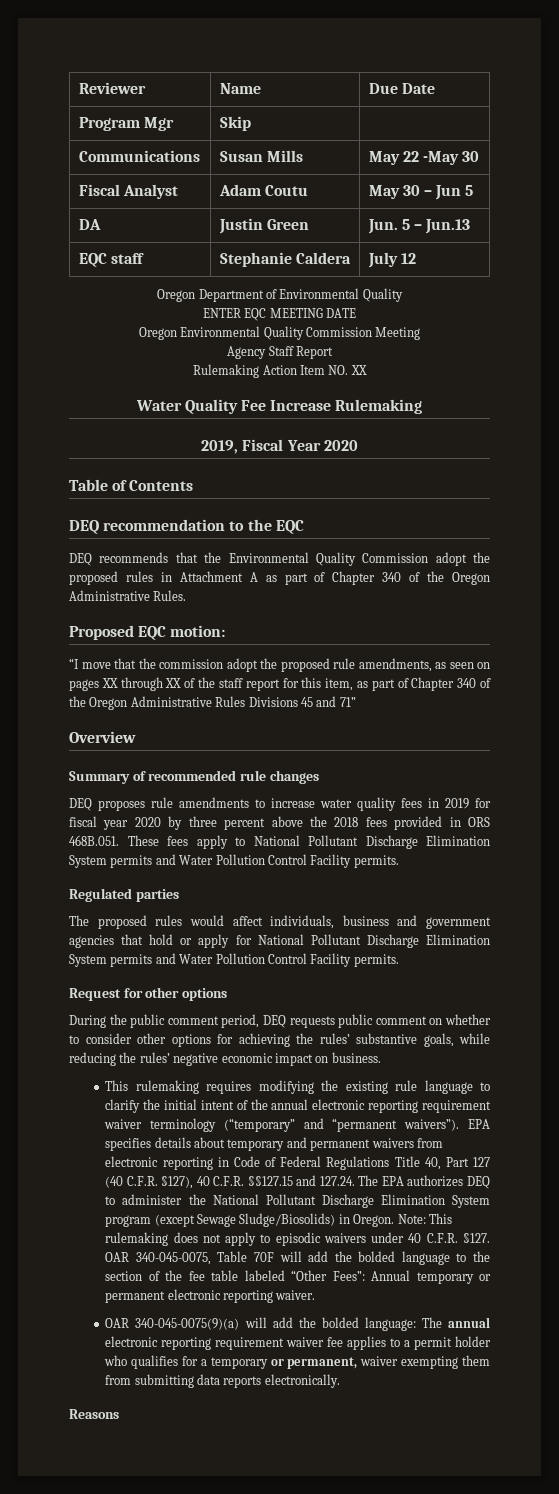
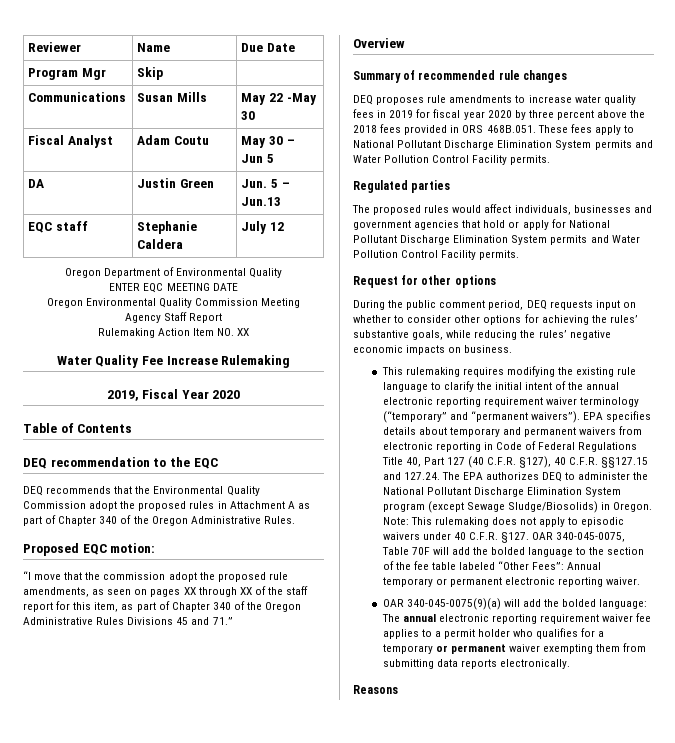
[339,697,356,707] 71” -> [212,617,233,625] 71.”
[342,915,389,926] business -> [573,205,631,213] businesses
[338,1014,427,1028] public comment -> [595,300,620,310] input
[274,1053,313,1066] impact -> [406,345,446,355] impacts
[287,1357,358,1369] permanent, -> [450,644,506,654] permanent

